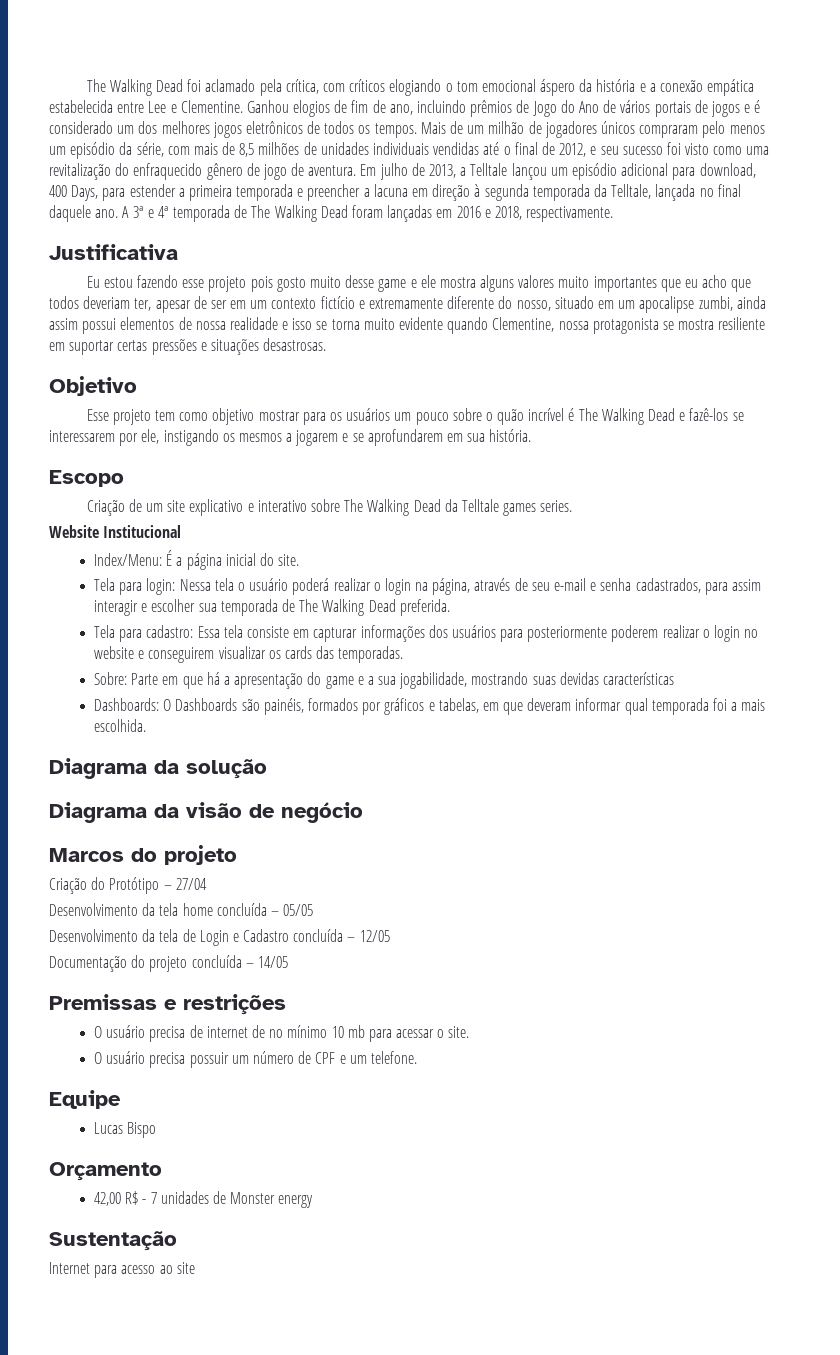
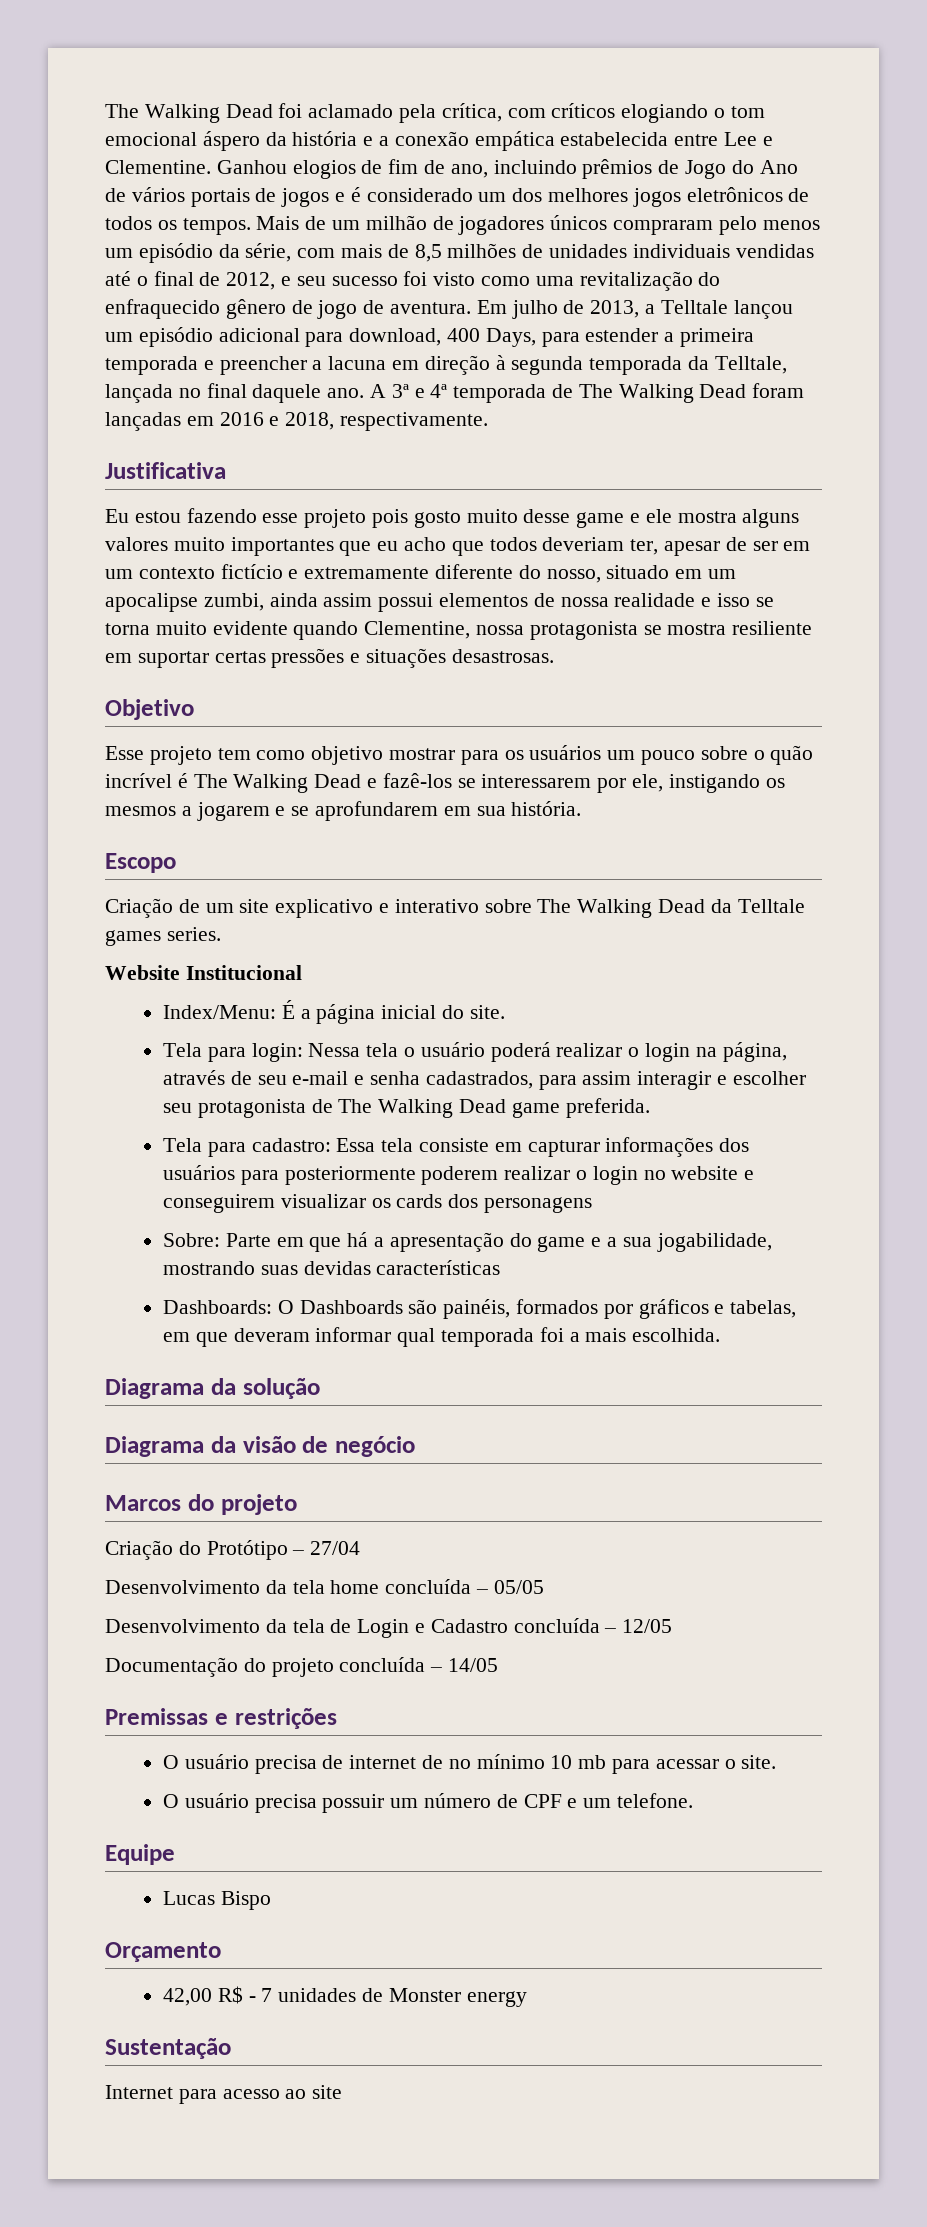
[198,599,396,616] sua temporada de The Walking Dead -> [163,1099,560,1118] seu protagonista de The Walking Dead game
[316,646,404,663] das temporadas. -> [448,1194,593,1213] dos personagens

